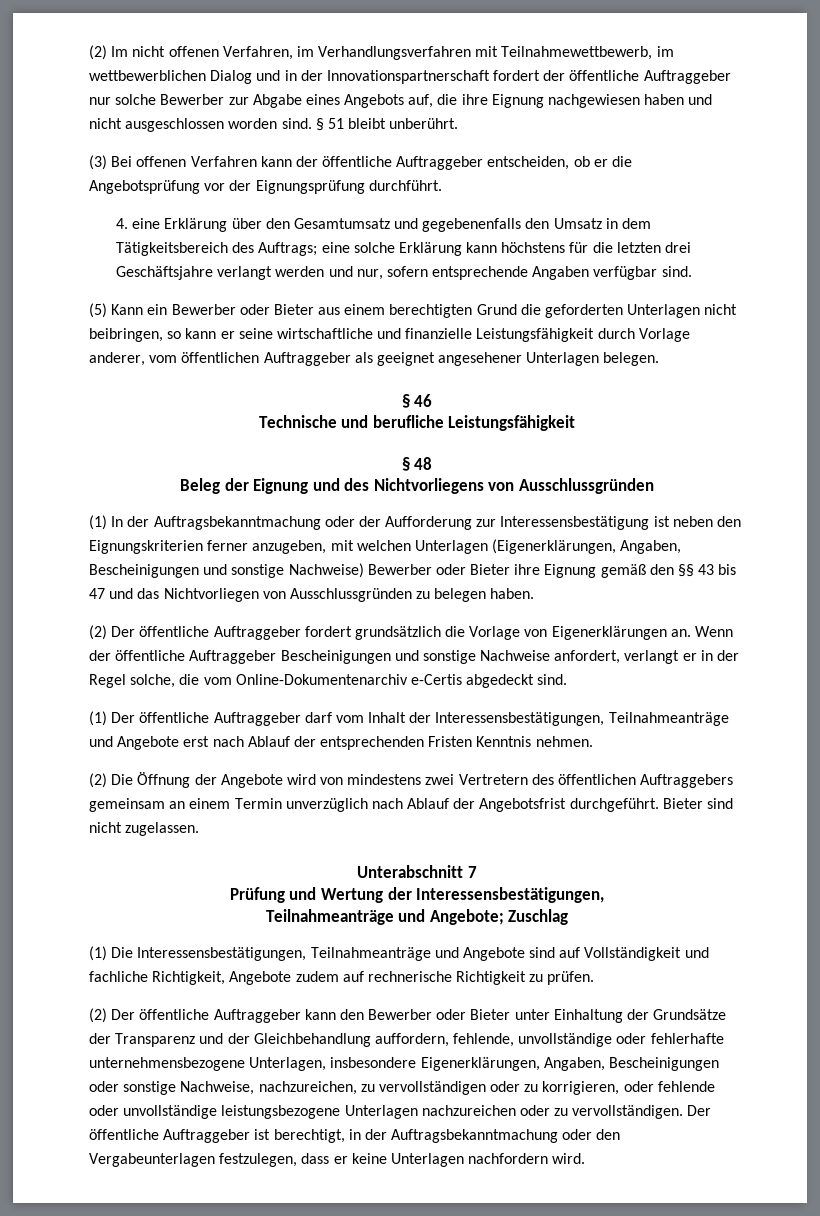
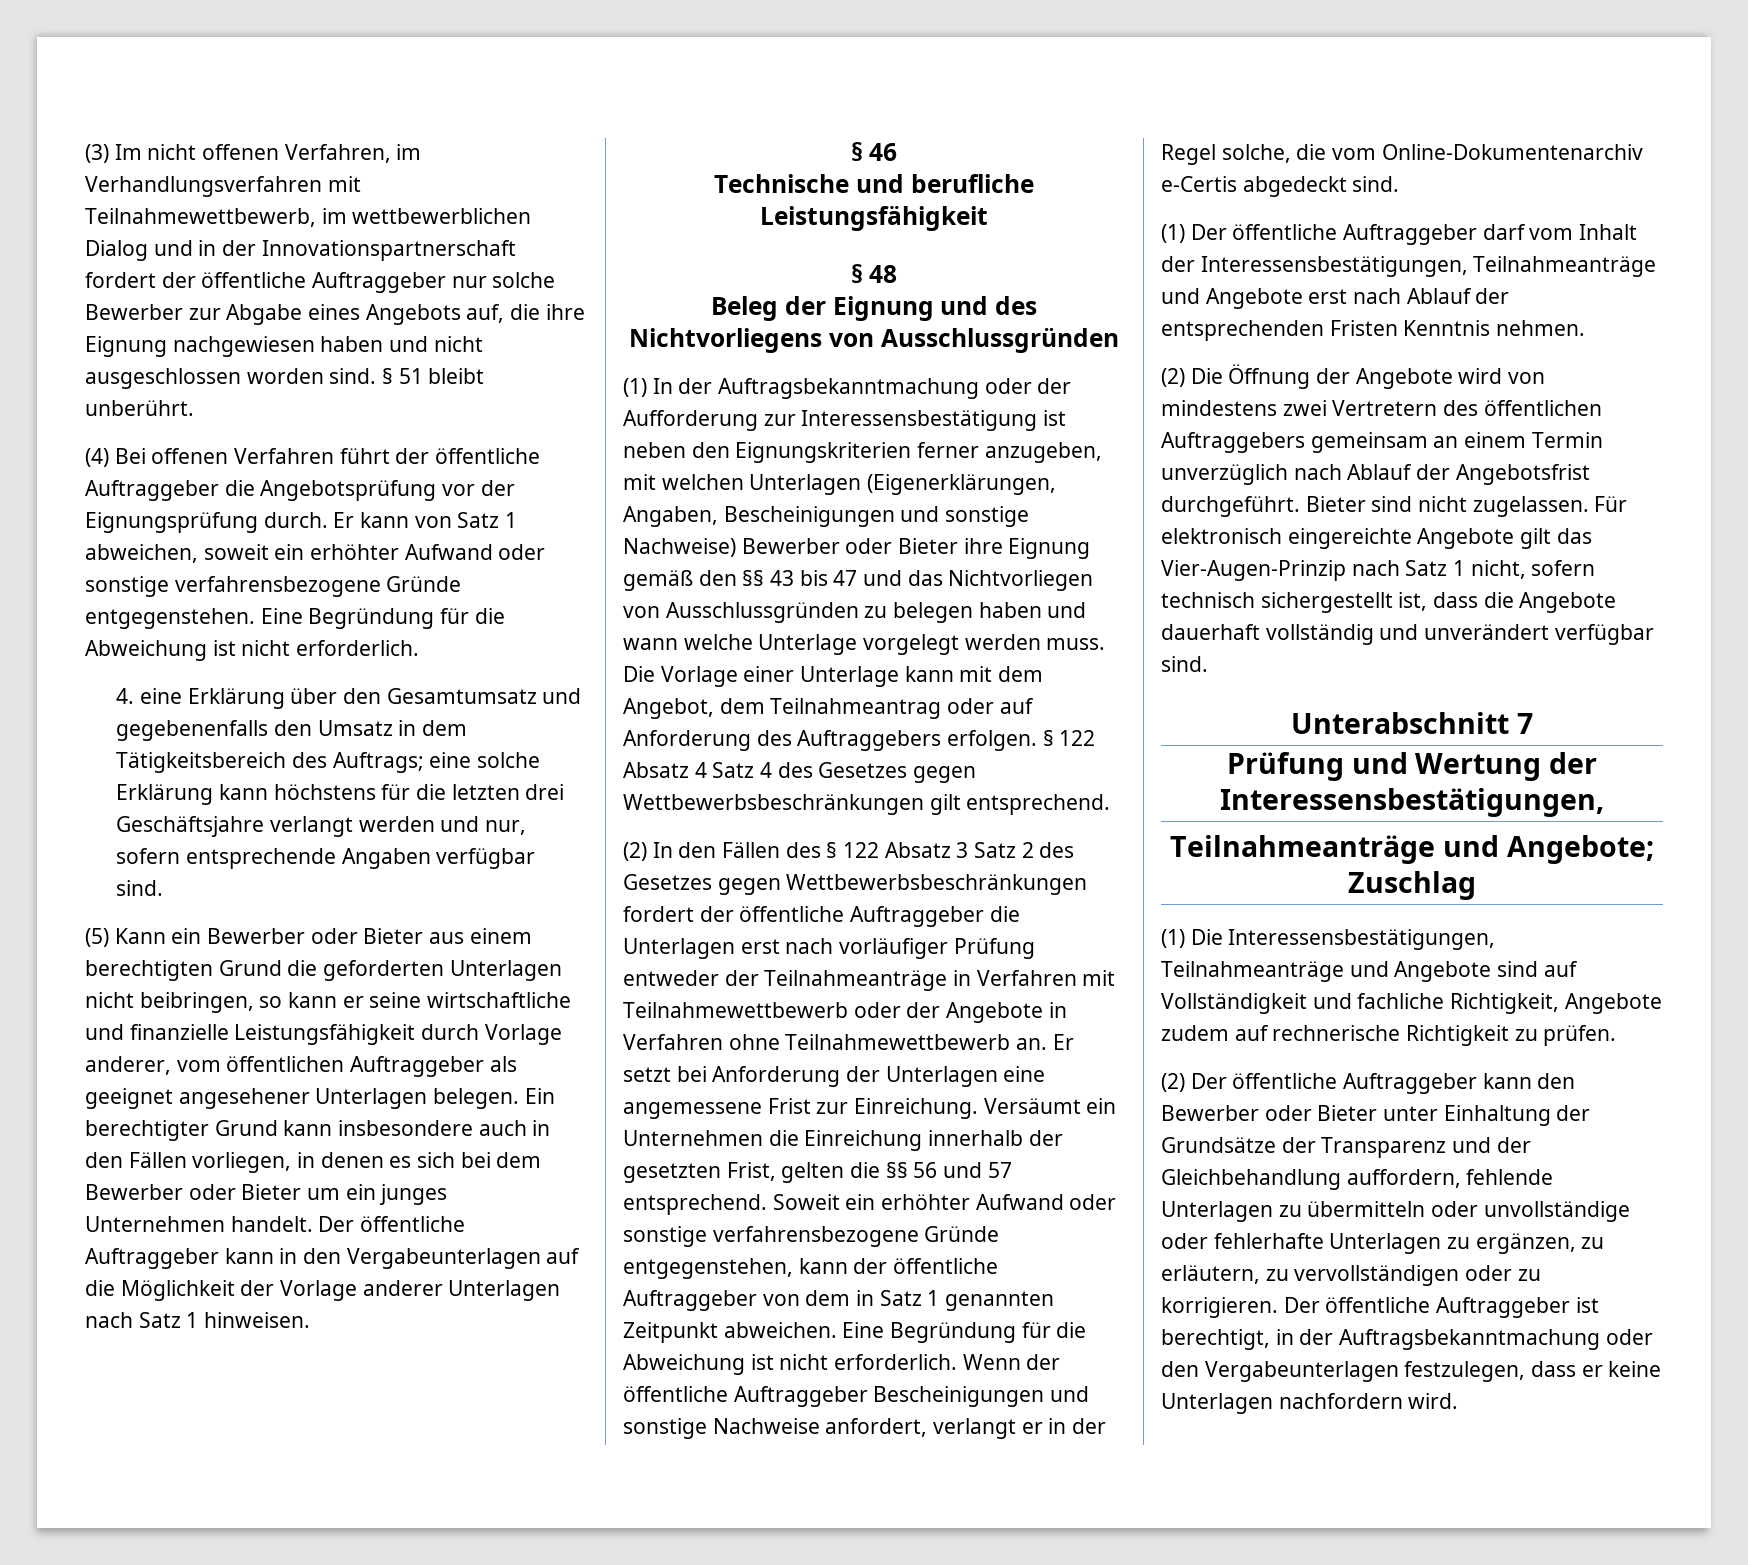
[89,45,107,60] (2) -> [85,144,109,163] (3)
[89,155,107,170] (3) -> [85,448,109,467] (4)
[260,156,608,170] kann der öffentliche Auftraggeber entscheiden, ob er -> [339,448,541,464] [85,480,219,501] führt der öffentliche Auftraggeber
[368,180,442,191] durchführt. -> [263,512,518,528] [85,544,546,563] [85,576,462,597] [85,608,505,629] [85,640,420,661] durch. Er kann von Satz 1 abweichen, soweit ein erhöhter Aufwand oder sonstige verfahrensbezogene Gründe entgegenstehen. Eine Begründung für die Abweichung ist nicht erforderlich.
(660, 359) none -> [524,1088,555,1104] [85,1120,551,1141] [85,1152,542,1173] [85,1184,448,1205] [85,1216,466,1232] [85,1248,581,1269] [85,1280,561,1301] [85,1312,311,1328] Ein berechtigter Grund kann insbesondere auch in den Fällen vorliegen, in denen es sich bei dem Bewerber oder Bieter um ein junges Unternehmen handelt. Der öffentliche Auftraggeber kann in den Vergabeunterlagen auf die Möglichkeit der Vorlage anderer Unterlagen nach Satz 1 hinweisen.
[490,588,535,599] [89,625,691,640] haben. // (2) Der öffentliche Auftraggeber fordert grundsätzlich die Vorlage von Eigenerklärungen an. -> [978,602,1087,618] [623,634,1106,655] [623,666,1044,687] [623,698,1034,719] [623,730,1096,751] [623,762,977,783] [623,794,1111,815] [623,842,1075,861] [623,874,1088,895] [623,906,1020,927] [623,938,1035,959] [623,970,1116,991] [623,1002,1067,1023] [623,1034,1074,1050] [623,1066,1046,1087] [623,1098,1117,1119] [623,1130,1063,1151] [623,1162,1012,1183] [623,1194,1117,1215] [623,1226,1000,1247] [623,1258,999,1279] [623,1290,1055,1311] [623,1322,1087,1343] [623,1354,958,1375] haben und wann welche Unterlage vorgelegt werden muss. Die Vorlage einer Unterlage kann mit dem Angebot, dem Teilnahmeantrag oder auf Anforderung des Auftraggebers erfolgen. § 122 Absatz 4 Satz 4 des Gesetzes gegen Wettbewerbsbeschränkungen gilt entsprechend. // (2) In den Fällen des § 122 Absatz 3 Satz 2 des Gesetzes gegen Wettbewerbsbeschränkungen fordert der öffentliche Auftraggeber die Unterlagen erst nach vorläufiger Prüfung entweder der Teilnahmeanträge in Verfahren mit Teilnahmewettbewerb oder der Angebote in Verfahren ohne Teilnahmewettbewerb an. Er setzt bei Anforderung der Unterlagen eine angemessene Frist zur Einreichung. Versäumt ein Unternehmen die Einreichung innerhalb der gesetzten Frist, gelten die §§ 56 und 57 entsprechend. Soweit ein erhöhter Aufwand oder sonstige verfahrensbezogene Gründe entgegenstehen, kann der öffentliche Auftraggeber von dem in Satz 1 genannten Zeitpunkt abweichen. Eine Begründung für die Abweichung ist nicht erforderlich.
(200, 829) none -> [1594,496,1628,512] [1161,528,1592,549] [1161,560,1596,581] [1161,592,1617,613] [1161,624,1654,645] [1161,656,1208,672] Für elektronisch eingereichte Angebote gilt das Vier-Augen-Prinzip nach Satz 1 nicht, sofern technisch sichergestellt ist, dass die Angebote dauerhaft vollständig und unverändert verfügbar sind.
[453,1033,724,1047] [89,1057,719,1071] [89,1081,715,1095] [89,1105,684,1119] fehlende, unvollständige oder fehlerhafte unternehmensbezogene Unterlagen, insbesondere Eigenerklärungen, Angaben, Bescheinigungen oder sonstige Nachweise, nachzureichen, zu vervollständigen oder zu korrigieren, oder fehlende oder unvollständige leistungsbezogene Unterlagen nachzureichen oder zu vervollständigen. -> [1466,1169,1554,1185] [1161,1201,1630,1222] [1161,1233,1605,1254] [1161,1265,1541,1286] [1161,1297,1278,1318] fehlende Unterlagen zu übermitteln oder unvollständige oder fehlerhafte Unterlagen zu ergänzen, zu erläutern, zu vervollständigen oder zu korrigieren.

